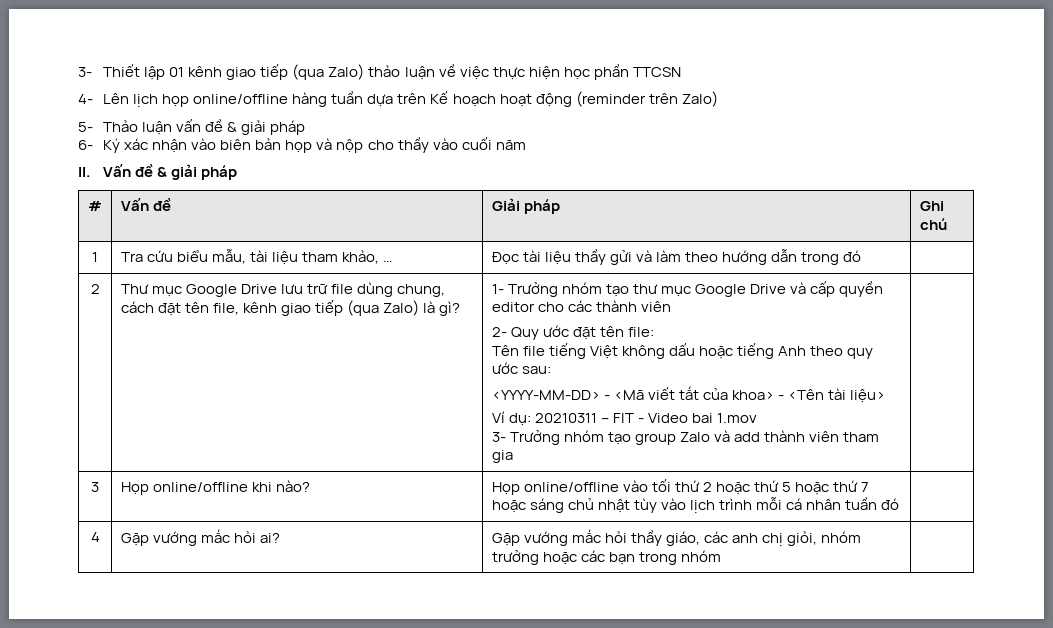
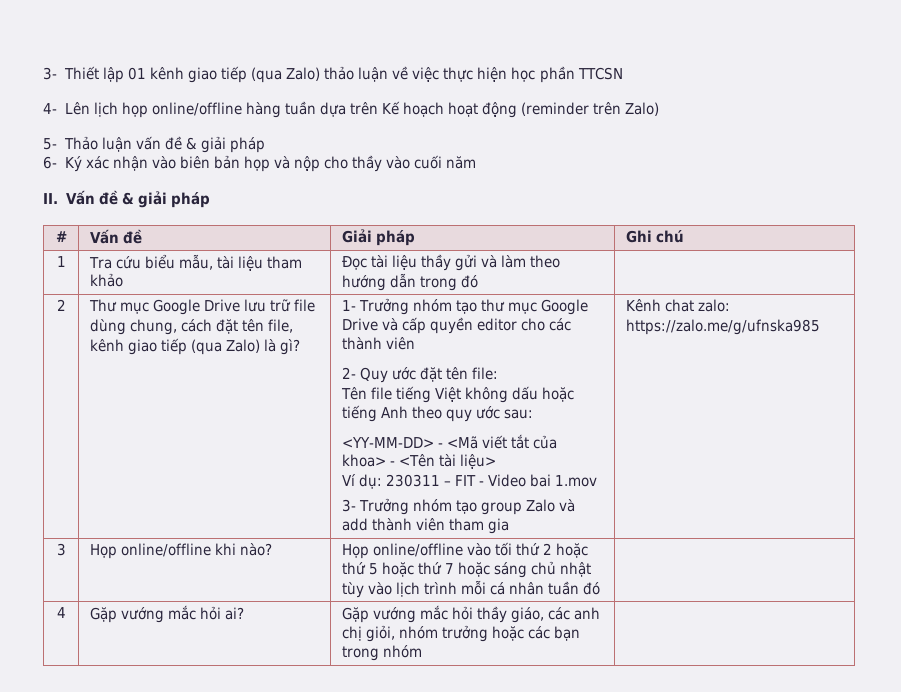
[341,250,392,264] khảo, … -> [89,273,123,287] khảo
[491,390,600,400] <YYYY-MM-DD> -> [341,437,434,448] <YY-MM-DD>
[534,413,597,423] 20210311 -> [385,474,440,487] 230311
(513, 456) none -> [625,299,730,312] [625,319,820,335] Kênh chat zalo: https://zalo.me/g/ufnska985

